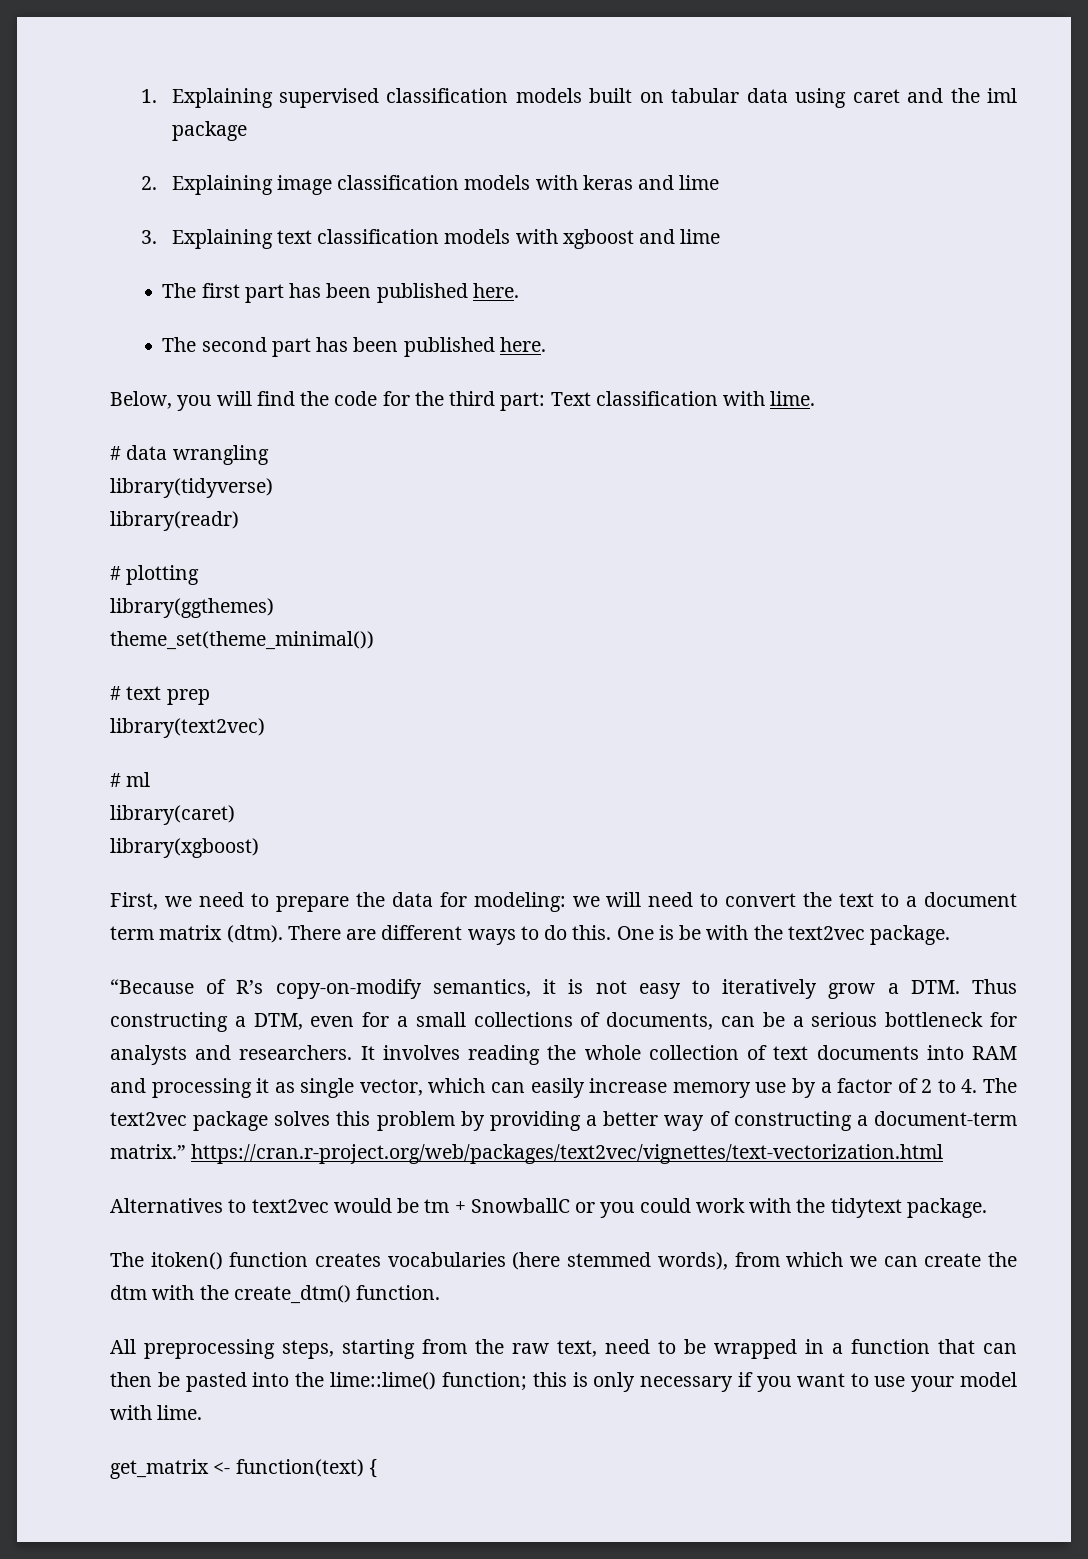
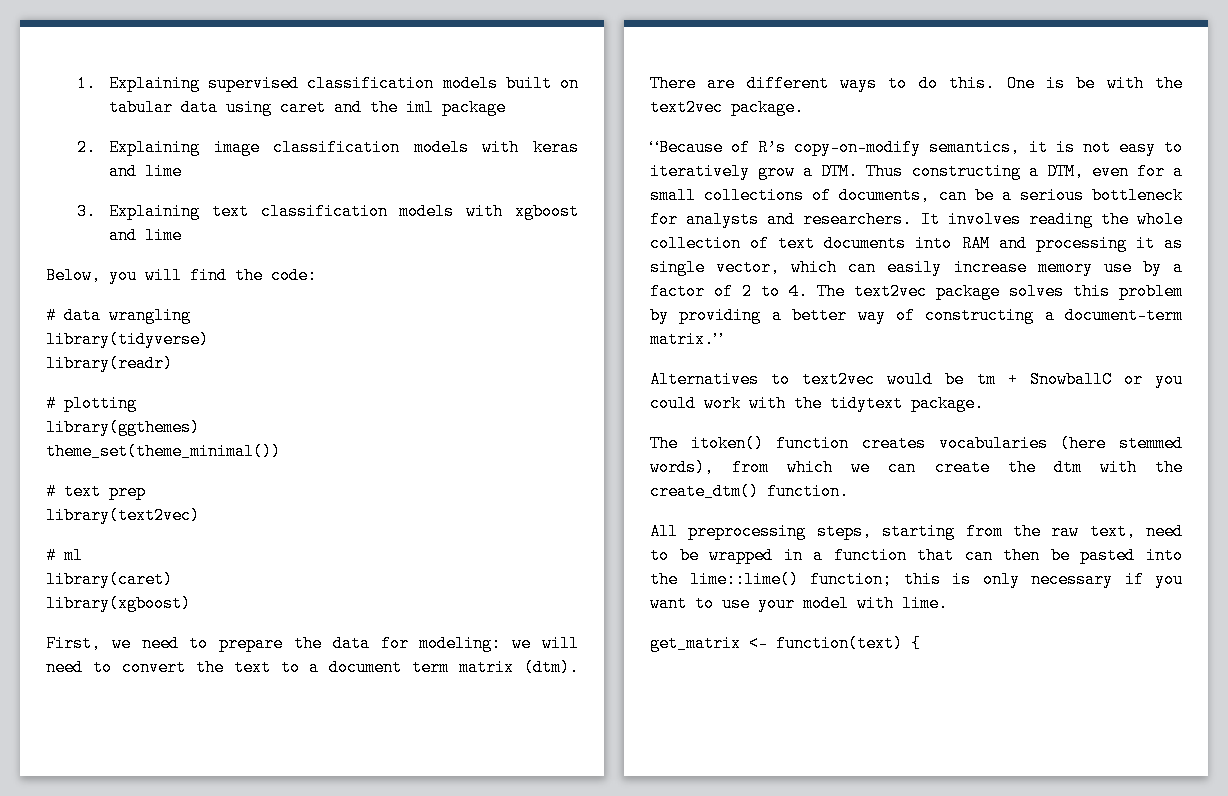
[162,283,519,303] [162,337,546,357] // The first part has been published here. // The second part has been published here. -> (182, 235) none
[334,391,816,411] code for the third part: Text classification with lime. -> [271,267,317,284] code:
[191,1144,944,1164] https://cran.r-project.org/web/packages/text2vec/vignettes/text-vectorization.html -> (722, 339) none

